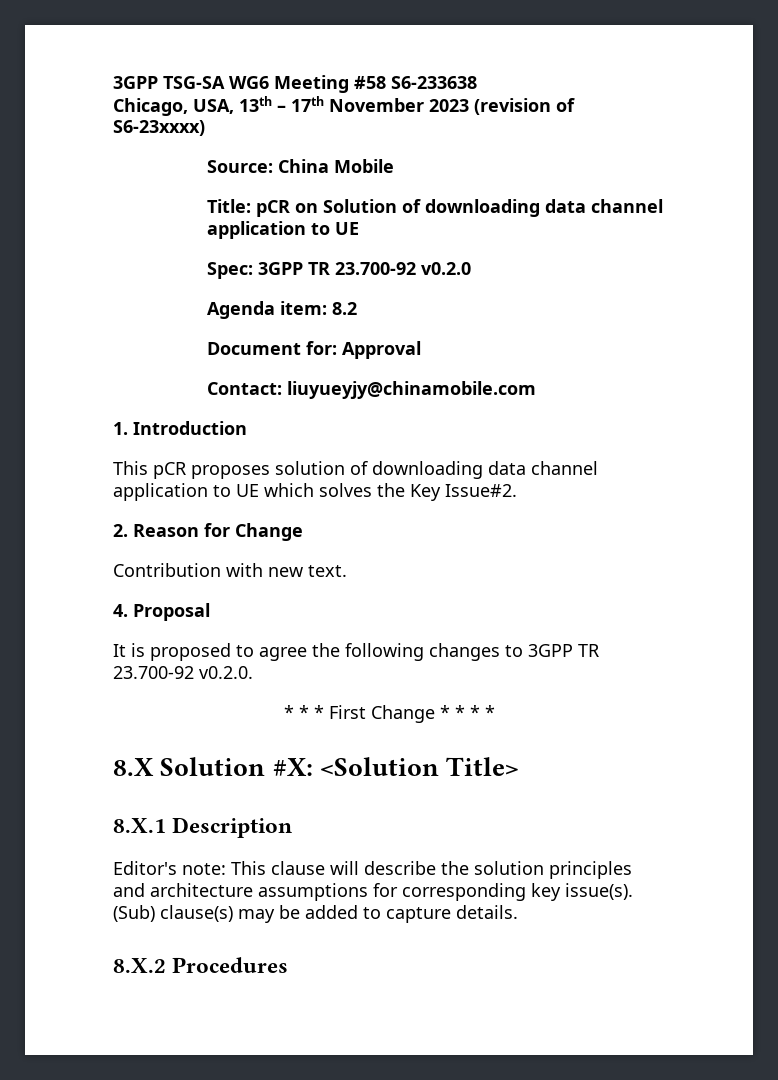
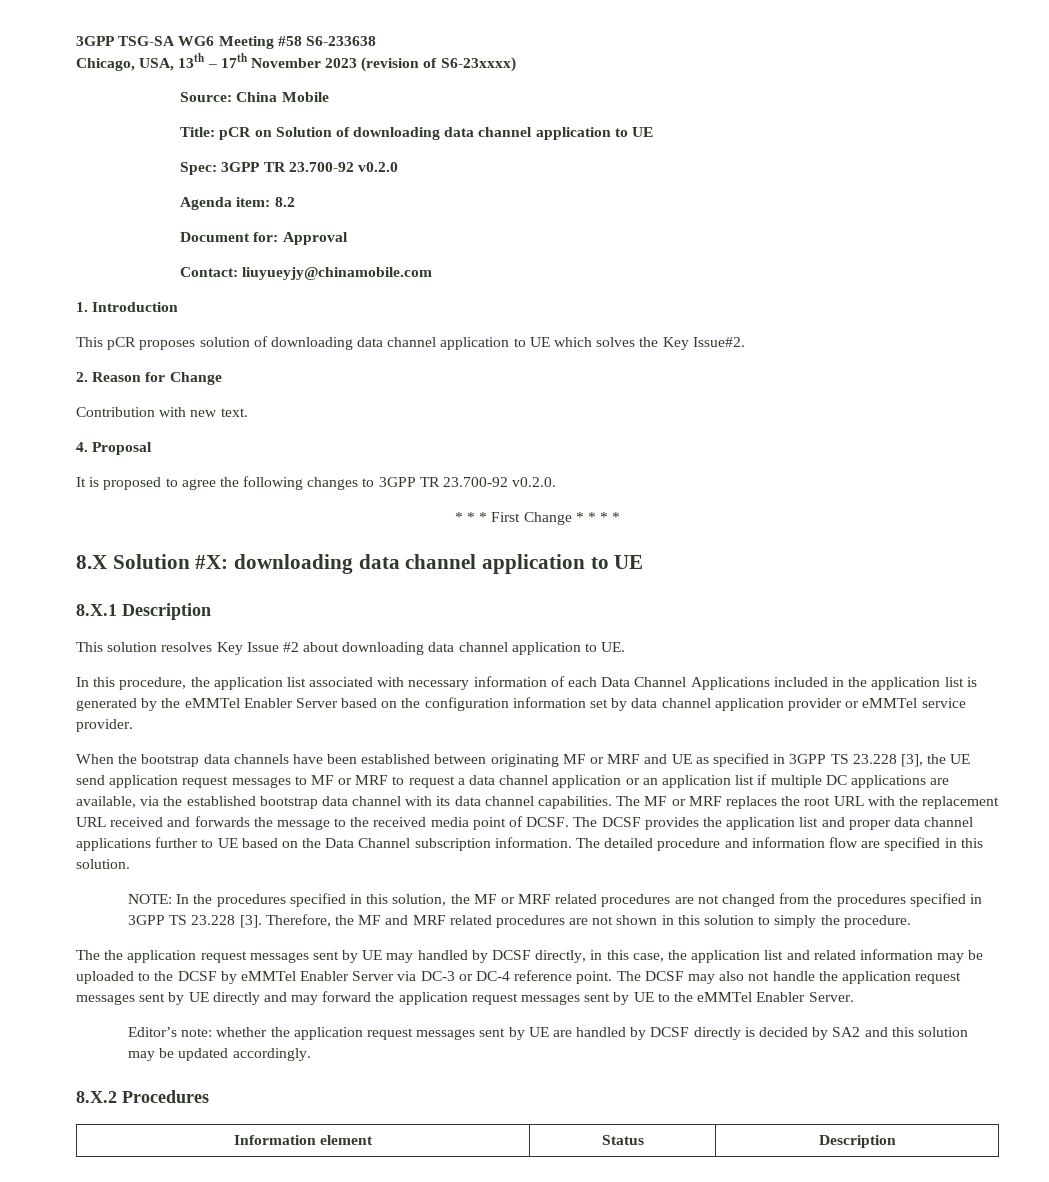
[319,757,520,776] [113,817,293,838] [113,861,632,879] [113,883,633,901] [113,905,518,923] [113,957,289,973] <Solution Title> // 8.X.1 Description // Editor's note: This clause will describe the solution principles and architecture assumptions for corresponding key issue(s). (Sub) clause(s) may be added to capture details. // 8.X.2 Procedures -> [234,554,644,574] [76,603,211,620] [76,642,626,655] [76,676,977,690] [76,697,966,711] [76,719,133,732] [76,753,971,767] [76,774,950,788] [76,796,1000,809] [76,816,974,830] [76,837,983,851] [76,859,130,869] [128,893,982,907] [128,914,911,928] [76,949,984,963] [76,970,962,984] [76,991,854,1005] [128,1027,968,1040] [128,1048,311,1061] [76,1090,209,1103] [233,1135,374,1145] [601,1135,644,1145] [818,1135,896,1148] downloading data channel application to UE // 8.X.1 Description // This solution resolves Key Issue #2 about downloading data channel application to UE. // In this procedure, the application list associated with necessary information of each Data Channel Applications included in the application list is generated by the eMMTel Enabler Server based on the configuration information set by data channel application provider or eMMTel service provider. // When the bootstrap data channels have been established between originating MF or MRF and UE as specified in 3GPP TS 23.228 [3], the UE send application request messages to MF or MRF to request a data channel application or an application list if multiple DC applications are available, via the established bootstrap data channel with its data channel capabilities. The MF or MRF replaces the root URL with the replacement URL received and forwards the message to the received media point of DCSF. The DCSF provides the application list and proper data channel applications further to UE based on the Data Channel subscription information. The detailed procedure and information flow are specified in this solution. // NOTE: In the procedures specified in this solution, the MF or MRF related procedures are not changed from the procedures specified in 3GPP TS 23.228 [3]. Therefore, the MF and MRF related procedures are not shown in this solution to simply the procedure. // The the application request messages sent by UE may handled by DCSF directly, in this case, the application list and related information may be uploaded to the DCSF by eMMTel Enabler Server via DC-3 or DC-4 reference point. The DCSF may also not handle the application request messages sent by UE directly and may forward the application request messages sent by UE to the eMMTel Enabler Server. // Editor’s note: whether the application request messages sent by UE are handled by DCSF directly is decided by SA2 and this solution may be updated accordingly. // 8.X.2 Procedures // Information element | Status | Description

